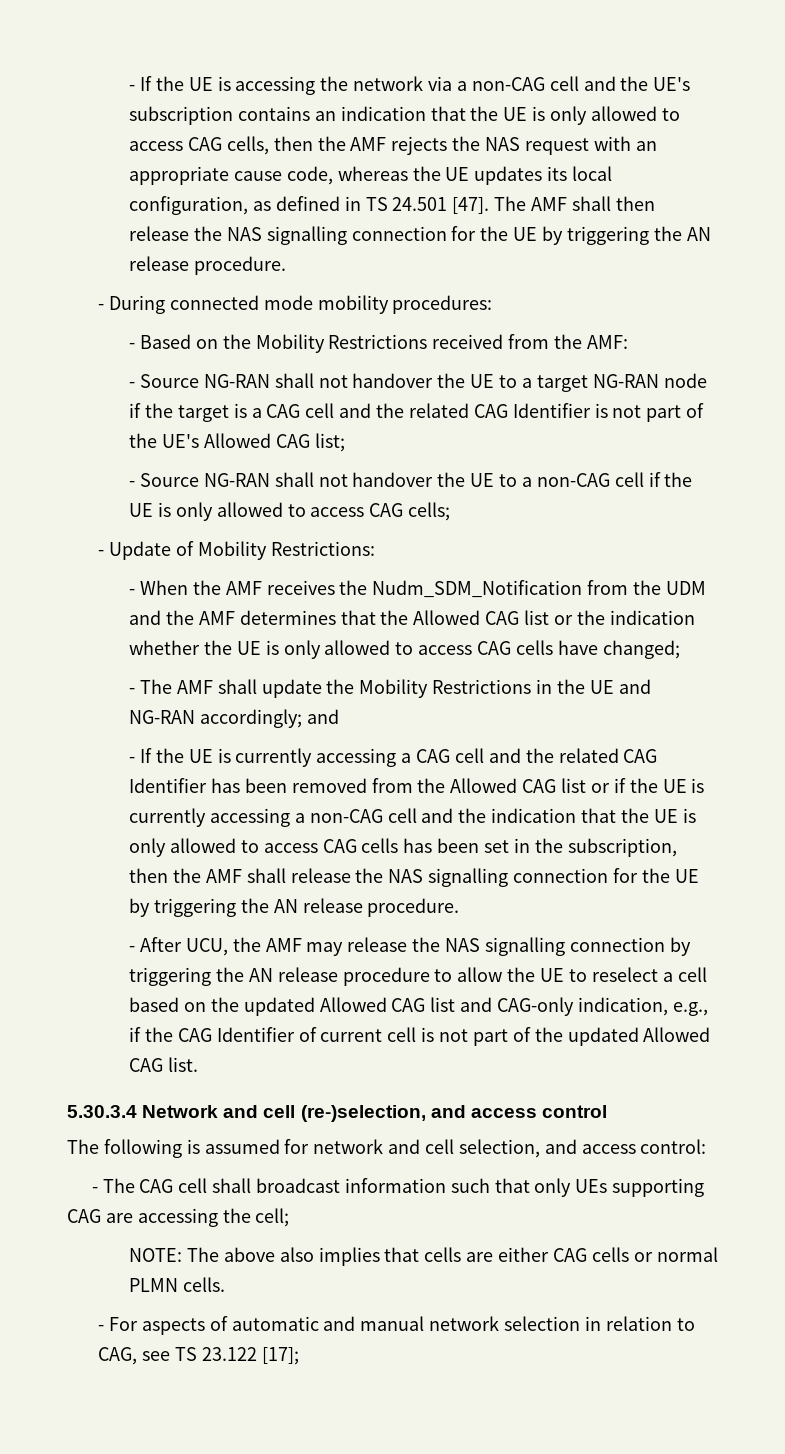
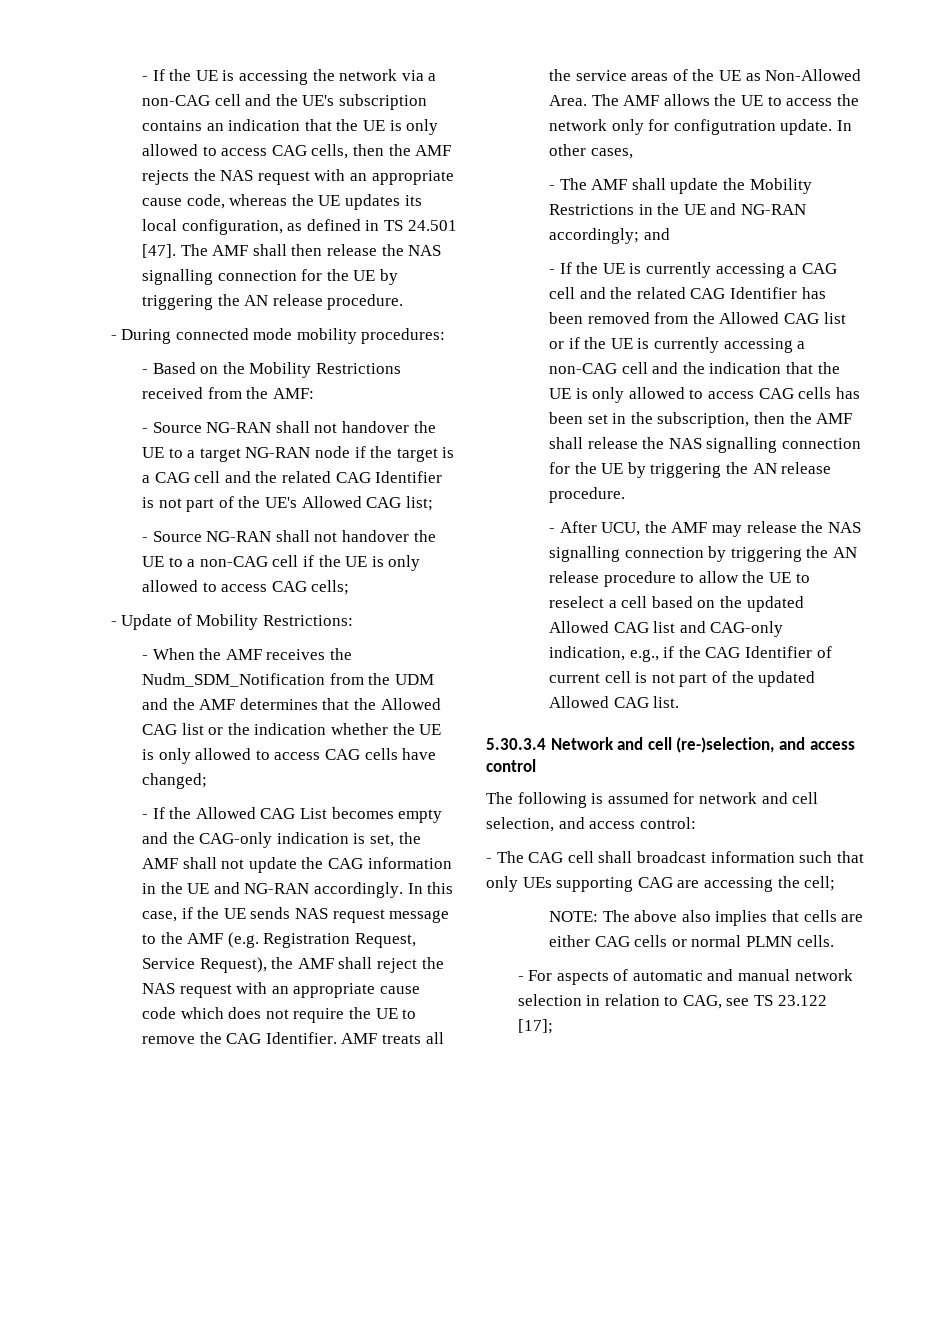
(680, 649) none -> [142,807,443,823] [142,832,421,848] [142,857,452,873] [142,882,454,898] [142,907,450,923] [142,932,417,948] [142,957,444,973] [142,982,421,998] [142,1007,417,1023] [142,1032,444,1044] [549,69,862,81] [549,94,859,106] [549,119,853,135] [549,144,633,159] // - If the Allowed CAG List becomes empty and the CAG-only indication is set, the AMF shall not update the CAG information in the UE and NG-RAN accordingly. In this case, if the UE sends NAS request message to the AMF (e.g. Registration Request, Service Request), the AMF shall reject the NAS request with an appropriate cause code which does not require the UE to remove the CAG Identifier. AMF treats all the service areas of the UE as Non-Allowed Area. The AMF allows the UE to access the network only for configutration update. In other cases,

